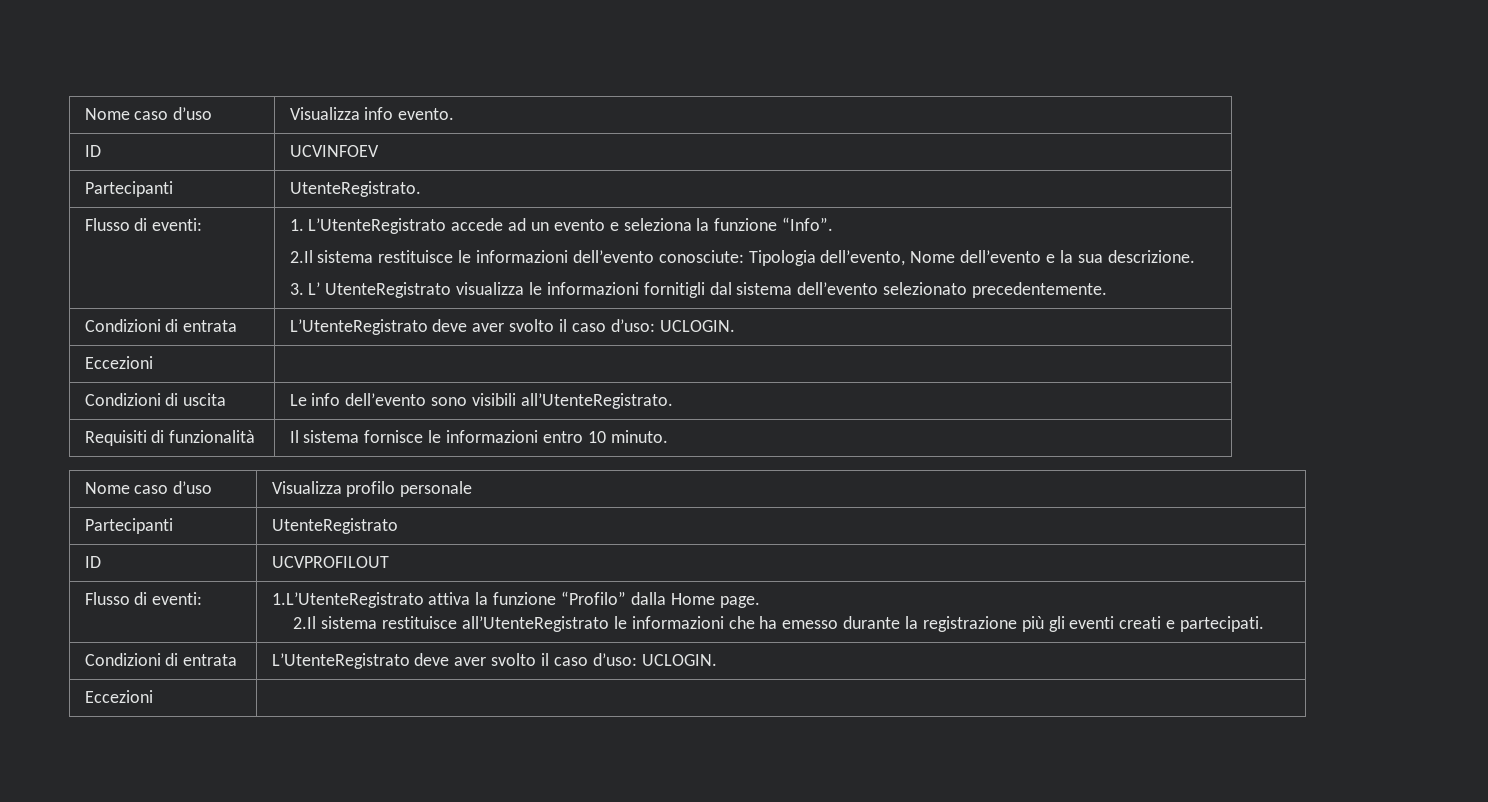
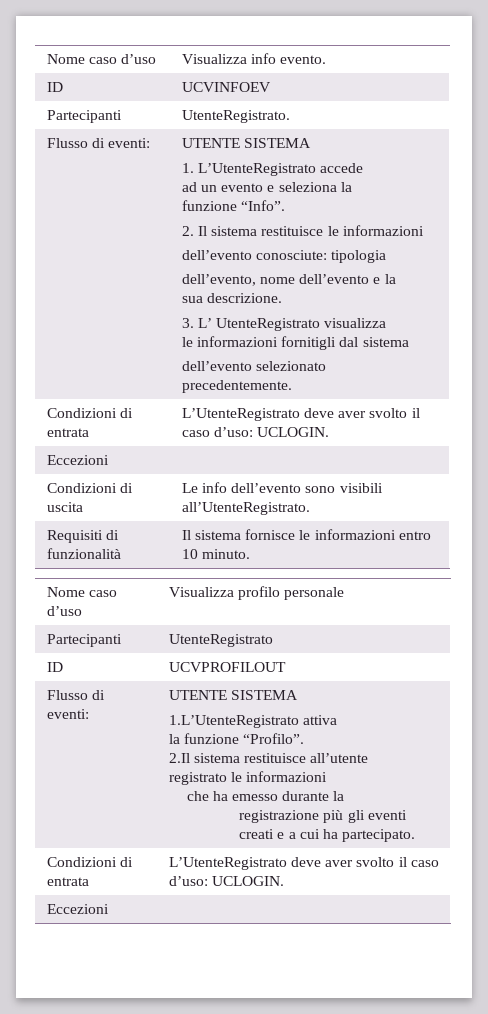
(203, 224) none -> [181,138,312,148] UTENTE SISTEMA //
(504, 224) none -> (364, 168) //
(710, 224) none -> (352, 187) //
[289,250,313,263] 2.Il -> [181,226,208,236] 2. Il
(568, 256) none -> (424, 230) //
[748,250,956,266] Tipologia dell’evento, Nome -> [331,250,387,263] [181,274,296,286] tipologia // dell’evento, nome
(1073, 256) none -> (396, 279) //
(525, 288) none -> (387, 323) //
(793, 288) none -> (409, 342) //
(203, 598) none -> [168,690,299,700] UTENTE SISTEMA //
[475,591,760,608] [293,616,724,632] la funzione “Profilo” dalla Home page. // 2.Il sistema restituisce all’UtenteRegistrato le informazioni -> [168,733,305,744] [168,753,369,763] [168,771,328,785] // la funzione “Profilo”. // 2.Il sistema restituisce all’utente // registrato le informazioni //
(918, 622) none -> (345, 796) //
[1180,616,1265,632] partecipati. -> [288,829,416,842] a cui ha partecipato.

